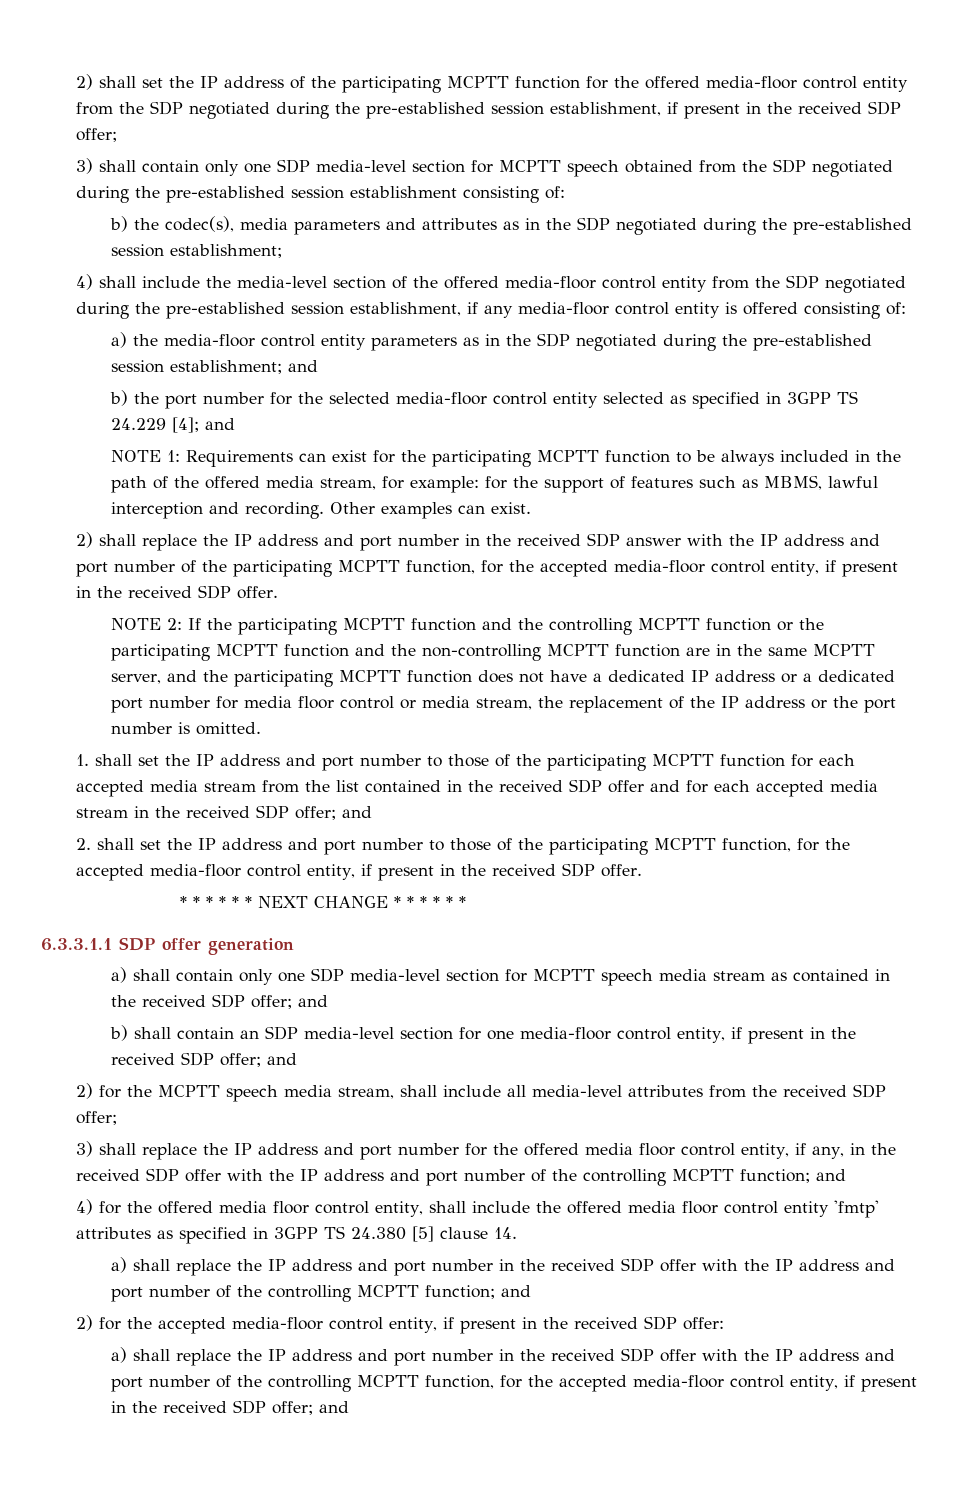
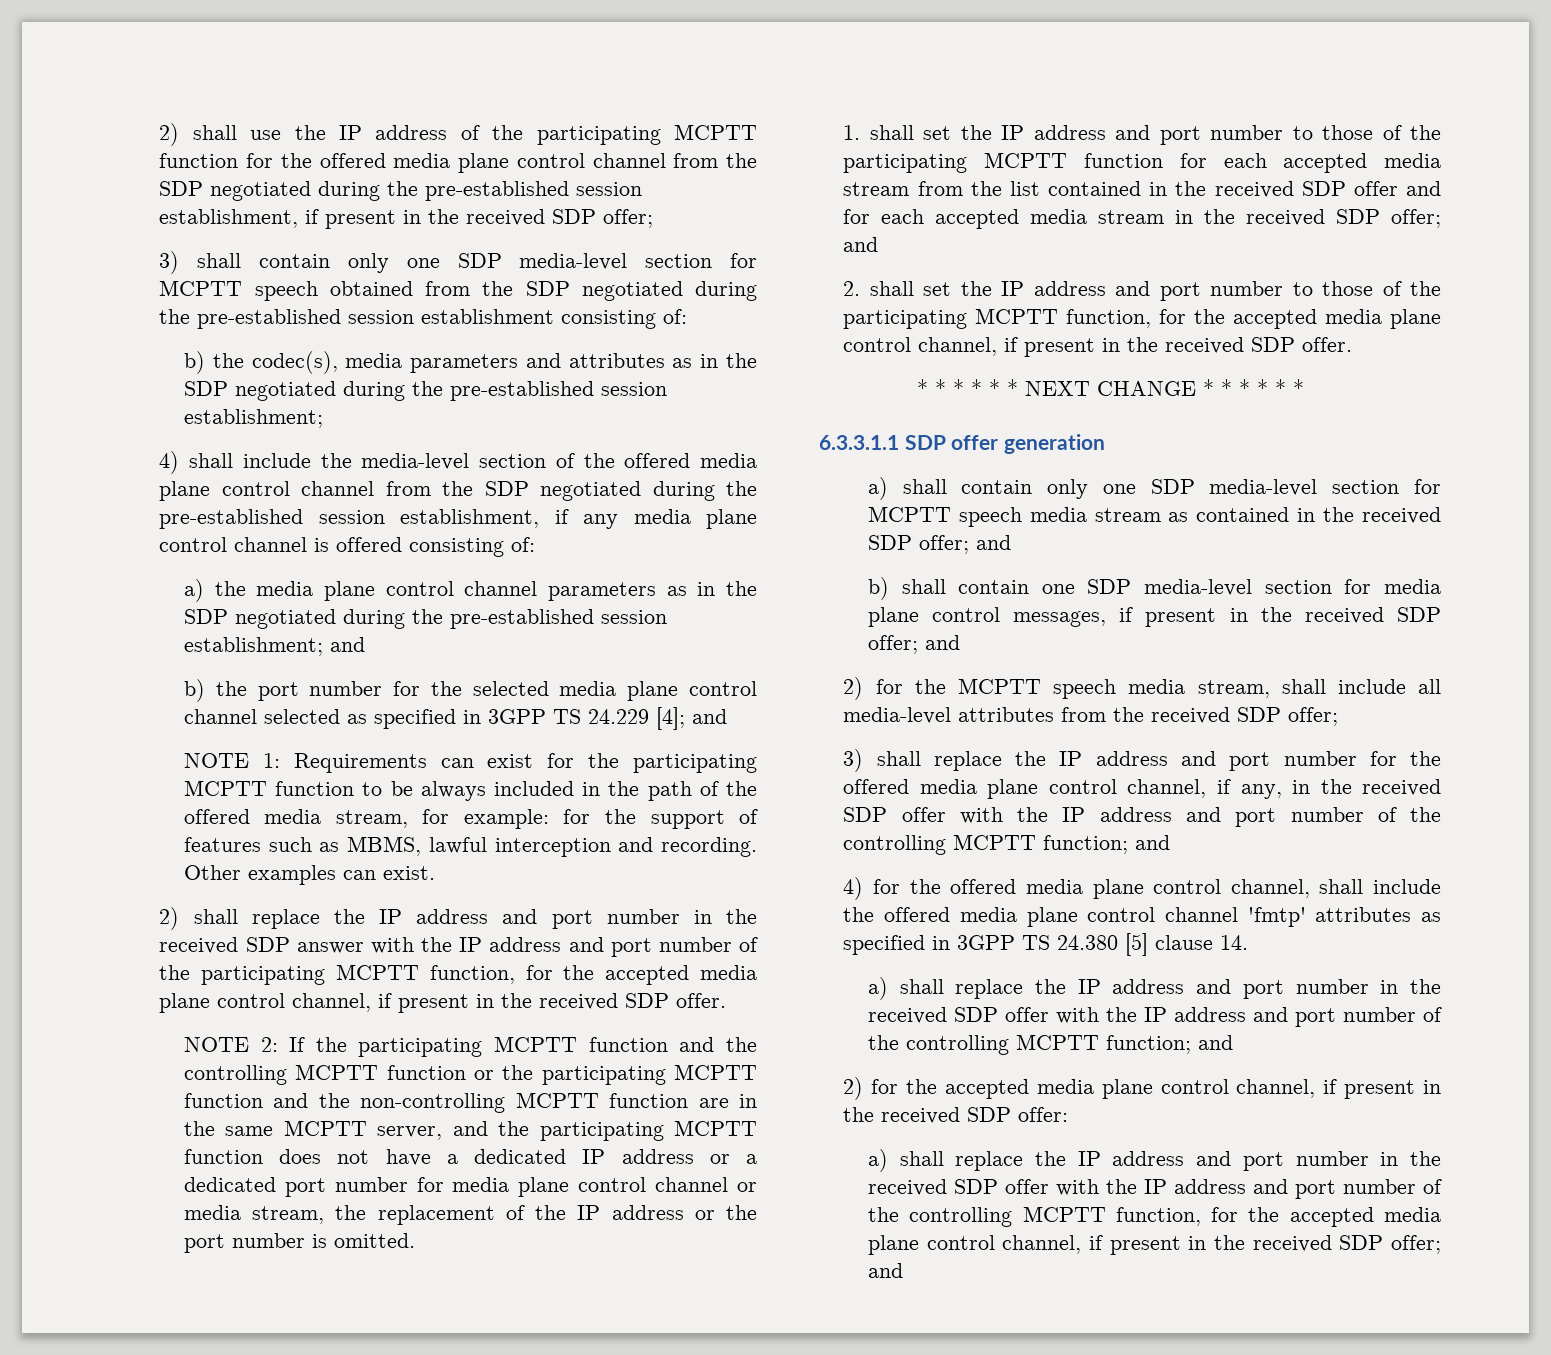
[75,74,163,90] 2) shall set -> [159,123,282,146] 2) shall use
[705,76,908,92] media-floor control entity -> [393,153,666,173] media plane control channel
[504,276,707,292] media-floor control entity -> [700,453,758,468] [159,481,375,501] media plane control channel
[517,302,720,318] media-floor control entity -> [633,509,757,529] [159,537,308,552] media plane control channel
[163,334,366,350] media-floor control entity -> [256,581,538,601] media plane control channel
[395,392,598,408] media-floor control entity -> [559,681,757,701] [183,709,257,724] media plane control channel
[613,560,819,576] media-floor control entity, -> [700,965,757,980] [159,993,372,1013] media plane control channel,
[297,696,394,709] floor control -> [518,1177,729,1197] plane control channel
[149,864,355,880] media-floor control entity, -> [1325,309,1441,329] [843,337,998,356] media plane control channel,
[239,1026,725,1043] an SDP media-level section for one media-floor control entity, -> [1041,579,1441,596] [867,607,1107,627] one SDP media-level section for media plane control messages,
[638,1143,789,1159] floor control entity, -> [987,779,1207,799] plane control channel,
[272,1201,423,1217] floor control entity, -> [1092,879,1310,899] plane control channel,
[681,1201,829,1217] floor control entity -> [1026,907,1238,927] plane control channel
[231,1317,437,1333] media-floor control entity, -> [1036,1079,1316,1099] media plane control channel,
[632,1375,838,1391] media-floor control entity, -> [1384,1207,1441,1222] [867,1235,1082,1255] media plane control channel,

